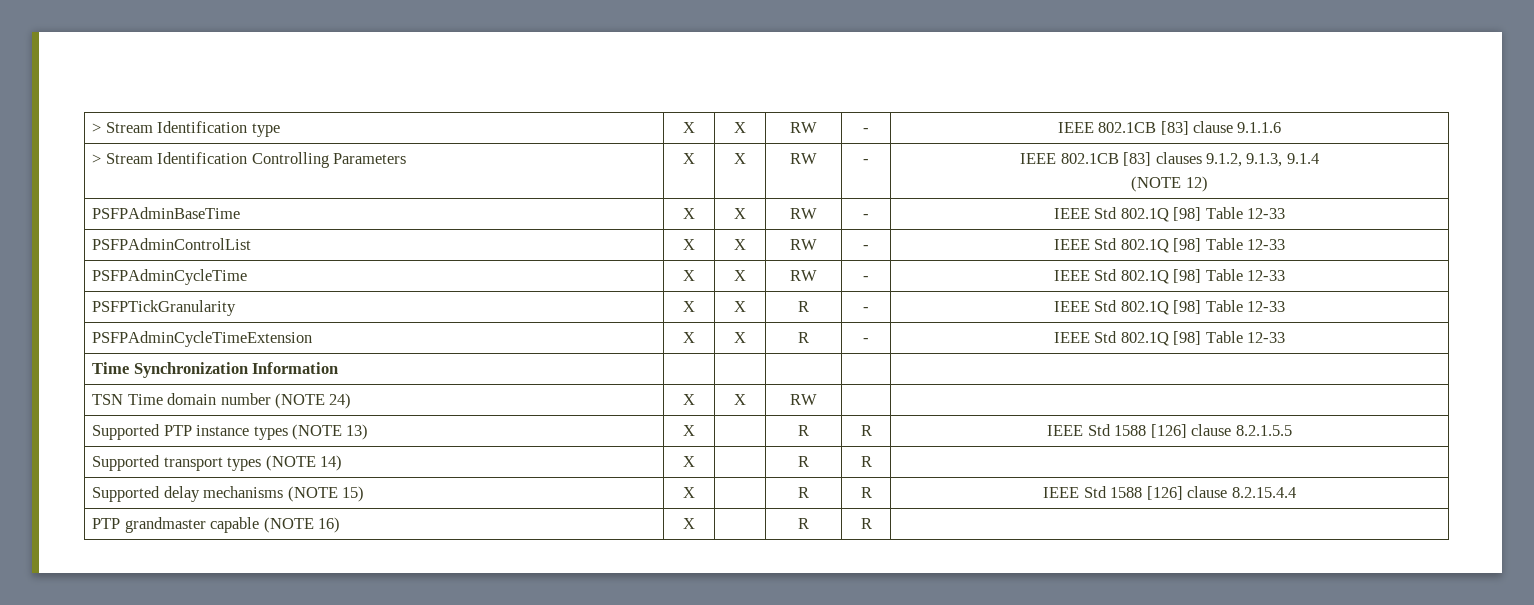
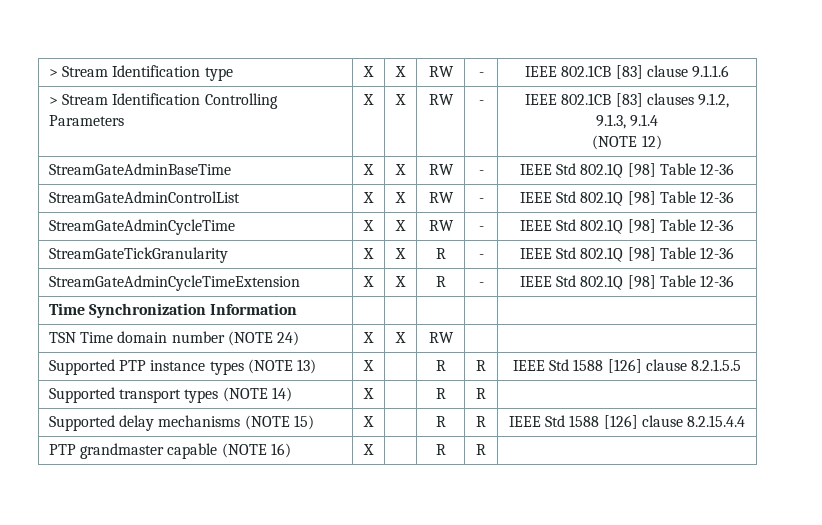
[92,207,241,219] [683,208,695,219] [734,208,746,219] [790,208,817,219] [863,214,869,219] [1053,207,1286,222] [92,238,252,250] [683,239,695,250] [734,239,746,250] [790,239,817,250] [863,245,869,250] [1053,238,1286,253] [92,269,248,285] [683,270,695,281] [734,270,746,281] [790,270,817,281] [863,276,869,281] [1053,269,1286,284] [92,300,237,316] [683,301,695,312] [734,301,746,312] [798,301,809,312] [863,307,869,312] [1053,300,1286,315] [92,331,313,347] [683,332,695,343] [734,332,746,343] [798,332,809,343] [863,338,869,343] [1053,331,1286,346] PSFPAdminBaseTime | X | X | RW | - | IEEE Std 802.1Q [98] Table 12-33 // PSFPAdminControlList | X | X | RW | - | IEEE Std 802.1Q [98] Table 12-33 // PSFPAdminCycleTime | X | X | RW | - | IEEE Std 802.1Q [98] Table 12-33 // PSFPTickGranularity | X | X | R | - | IEEE Std 802.1Q [98] Table 12-33 // PSFPAdminCycleTimeExtension | X | X | R | - | IEEE Std 802.1Q [98] Table 12-33 -> [49,163,232,175] [363,164,374,175] [395,164,406,175] [428,164,454,175] [478,170,484,175] [520,163,734,178] [49,191,241,203] [363,192,374,203] [395,192,406,203] [428,192,454,203] [478,198,484,203] [520,191,734,206] [49,219,236,235] [363,220,374,231] [395,220,406,231] [428,220,454,231] [478,226,484,231] [520,219,734,234] [49,247,229,263] [363,248,374,259] [395,248,406,259] [435,248,446,259] [478,254,484,259] [520,247,734,262] [49,275,301,291] [363,276,374,287] [395,276,406,287] [435,276,446,287] [478,282,484,287] [520,275,734,290] StreamGateAdminBaseTime | X | X | RW | - | IEEE Std 802.1Q [98] Table 12-36 // StreamGateAdminControlList | X | X | RW | - | IEEE Std 802.1Q [98] Table 12-36 // StreamGateAdminCycleTime | X | X | RW | - | IEEE Std 802.1Q [98] Table 12-36 // StreamGateTickGranularity | X | X | R | - | IEEE Std 802.1Q [98] Table 12-36 // StreamGateAdminCycleTimeExtension | X | X | R | - | IEEE Std 802.1Q [98] Table 12-36

